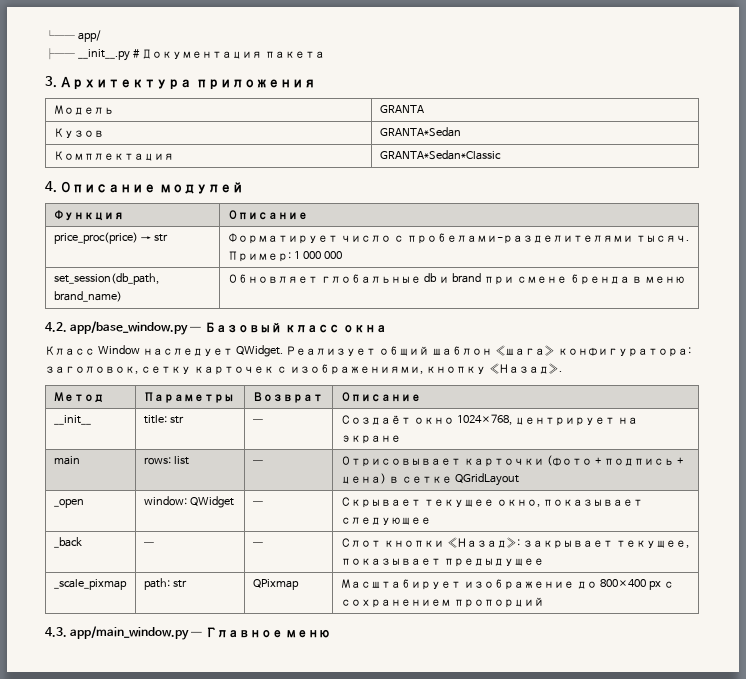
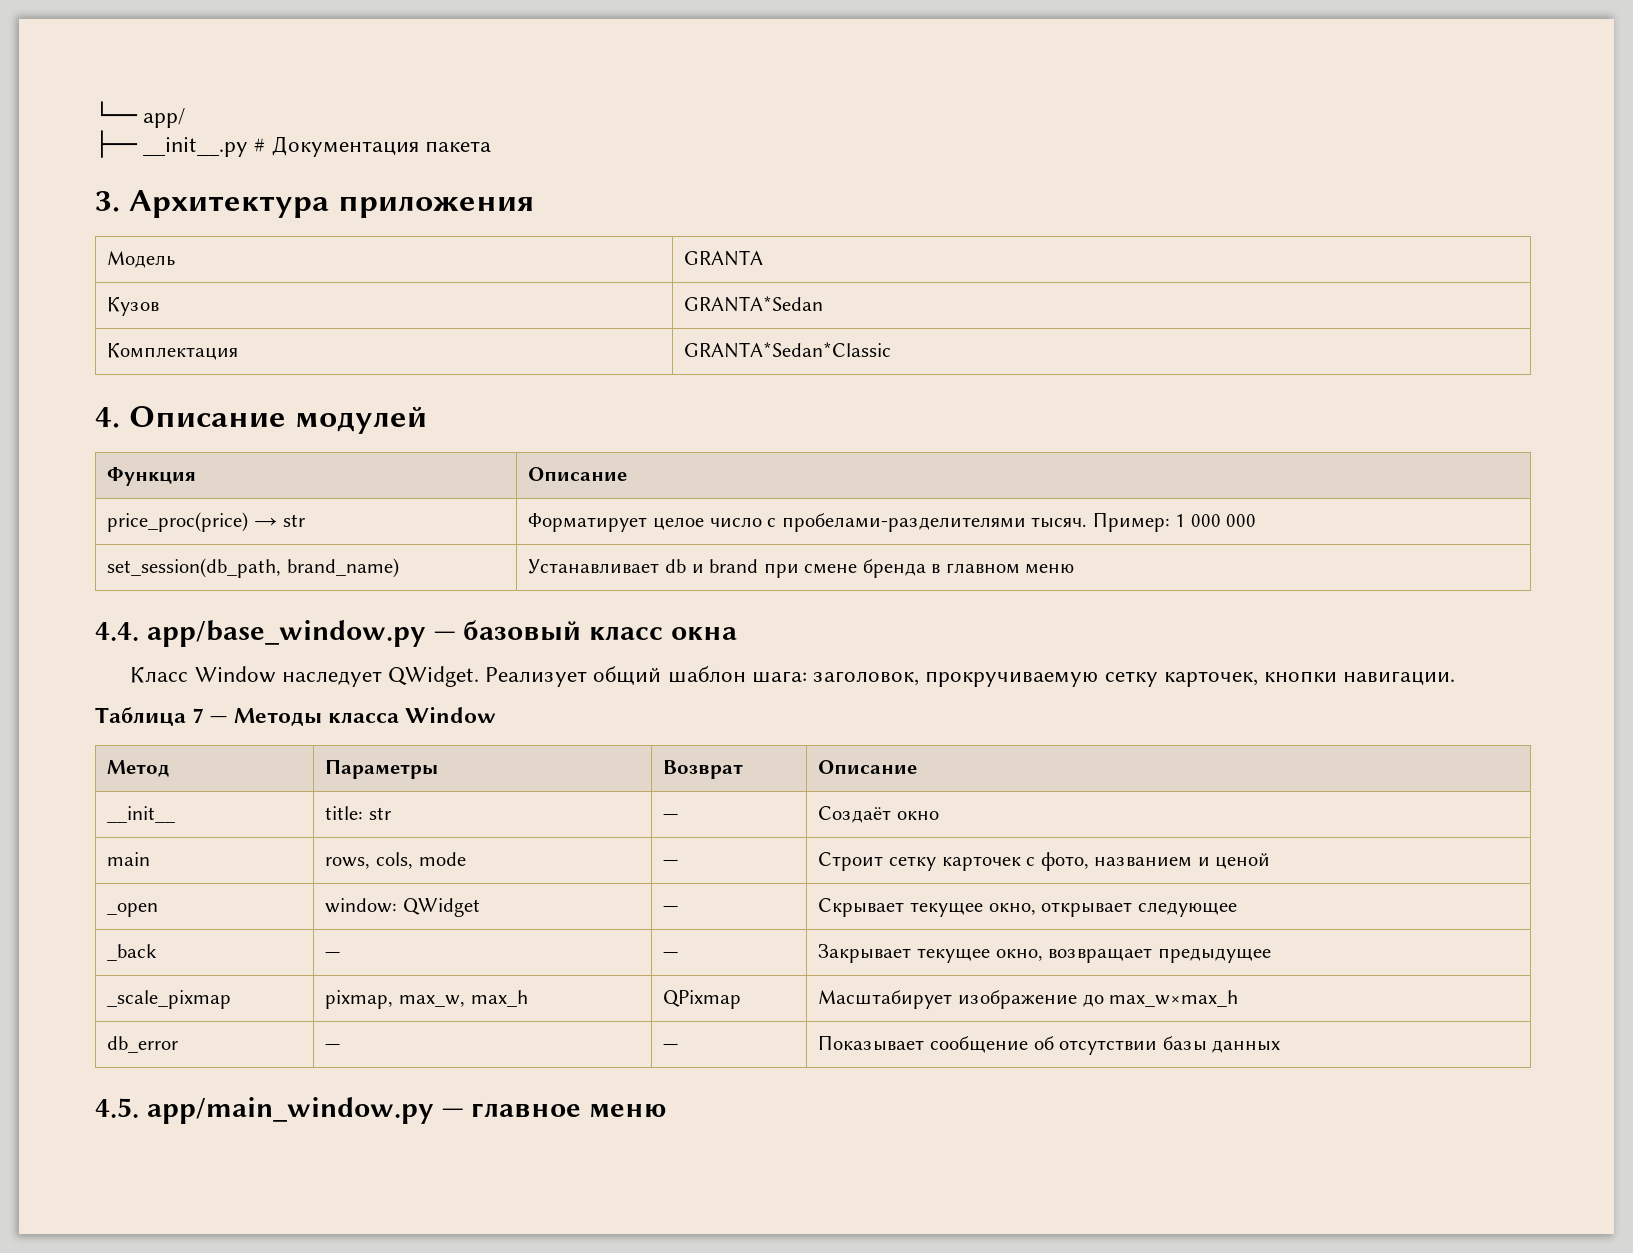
(338, 238) none -> [652,517,704,530] целое
[227,274,421,283] Обновляет глобальные -> [528,559,660,574] Устанавливает
(643, 279) none -> [945,563,1020,574] главном
[45,322,67,332] 4.2. -> [95,622,139,641] 4.4.
[204,322,282,333] Базовый -> [463,620,582,641] базовый
[494,345,691,357] [45,363,562,375] «шага» конфигуратора: заголовок, сетку карточек с изображениями, кнопку «Назад». -> [751,671,1456,687] [95,707,497,726] шага: заголовок, прокручиваемую сетку карточек, кнопки навигации. // Таблица 7 — Методы класса Window
[456,414,638,426] [340,435,401,444] [53,456,80,465] [143,456,189,465] [252,460,263,464] [340,455,683,467] [340,473,519,486] 1024×768, центрирует на экране // main | rows: list | — | Отрисовывает карточки (фото + подпись + цена) в сетке QGridLayout -> [107,852,151,866] [325,852,466,869] [663,860,679,866] [818,852,1271,871] // main | rows, cols, mode | — | Строит сетку карточек с фото, названием и ценой
[542,499,643,506] показывает -> [1041,902,1133,917] открывает
[340,537,689,549] [340,558,441,565] Слот кнопки «Назад»: закрывает текущее, показывает -> [818,944,1153,963] Закрывает текущее окно, возвращает
[143,578,187,590] path: str -> [325,990,528,1009] pixmap, max_w, max_h
[599,579,674,590] [340,597,544,608] [45,627,67,637] 800×400 px с сохранением пропорций // 4.3. -> [1109,990,1239,1007] [107,1036,179,1053] [325,1044,341,1050] [663,1044,679,1050] [818,1035,1281,1055] [95,1098,139,1118] max_w×max_h // db_error | — | — | Показывает сообщение об отсутствии базы данных // 4.5.
[205,627,283,638] Главное -> [471,1103,582,1118] главное

